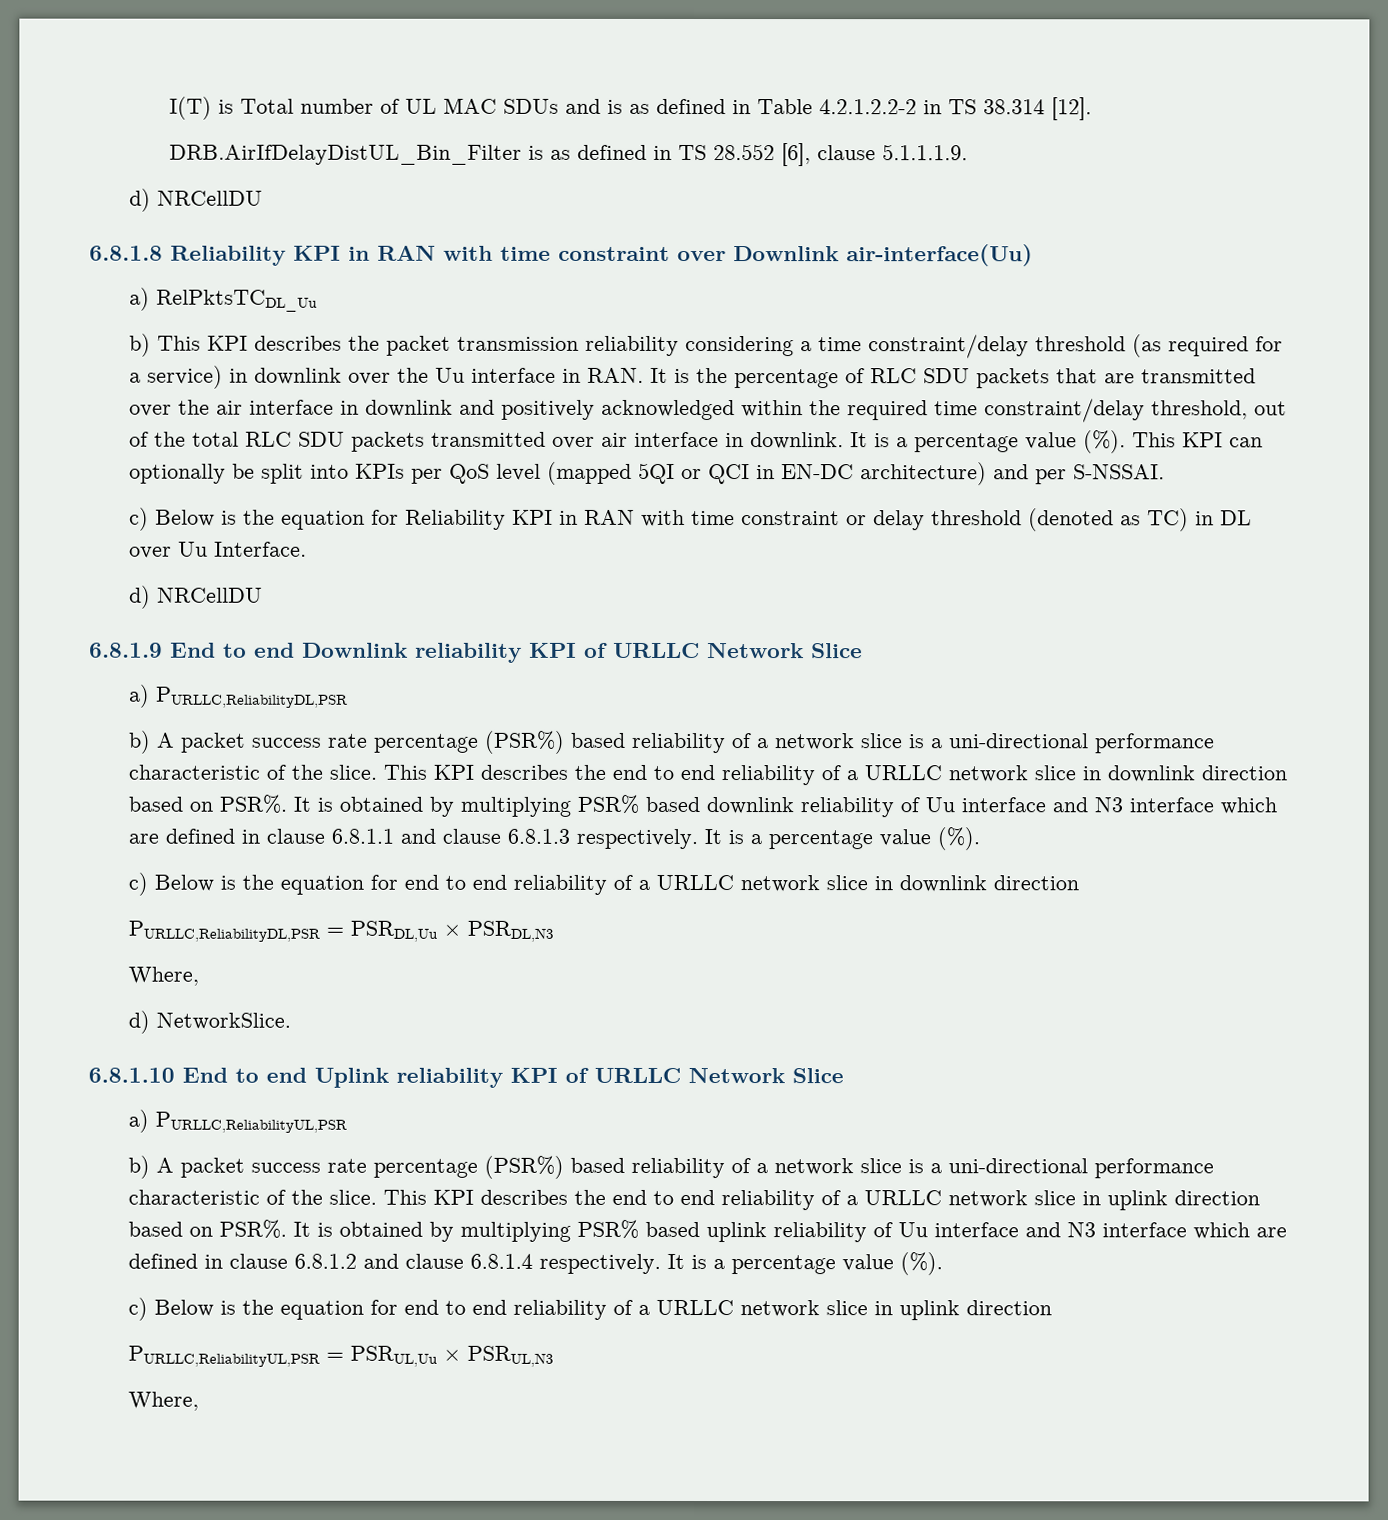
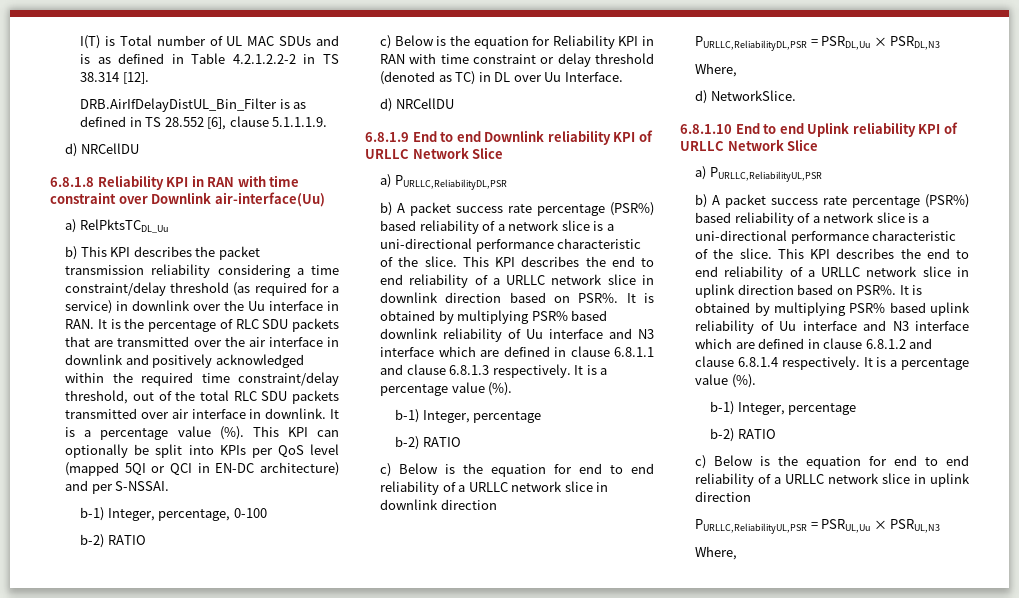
(1166, 472) none -> [80,507,267,521] [80,534,146,548] // b-1) Integer, percentage, 0-100 // b-2) RATIO
(981, 839) none -> [395,409,542,423] [395,436,461,450] // b-1) Integer, percentage // b-2) RATIO
(944, 1264) none -> [710,401,857,415] [710,428,776,442] // b-1) Integer, percentage // b-2) RATIO

